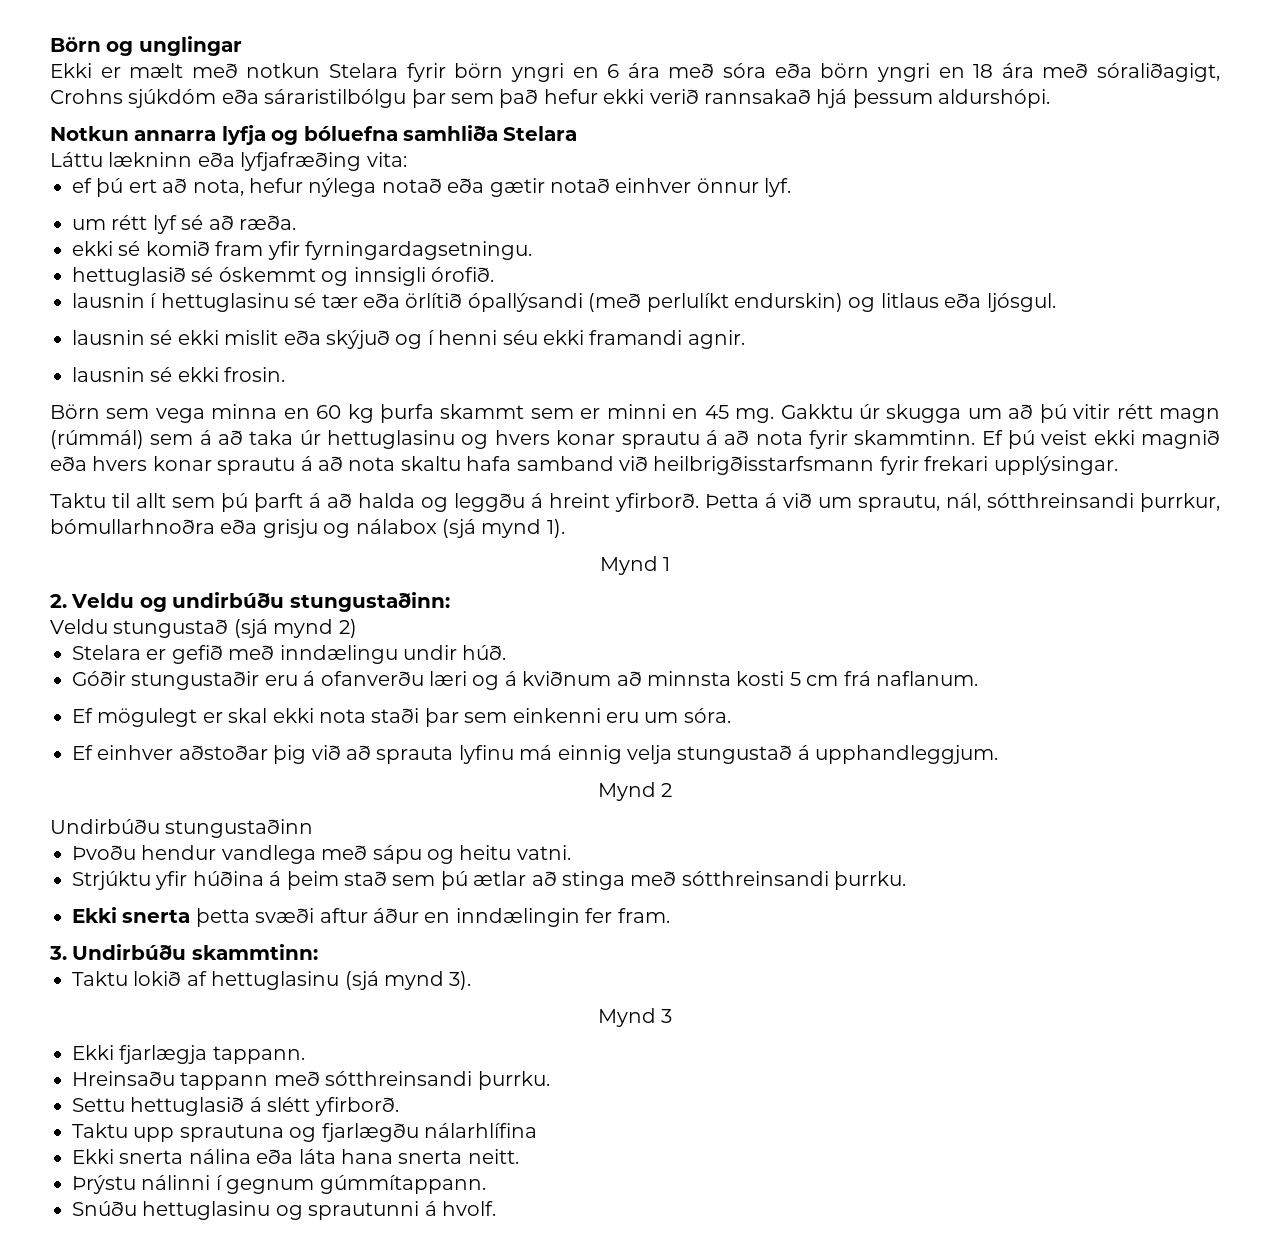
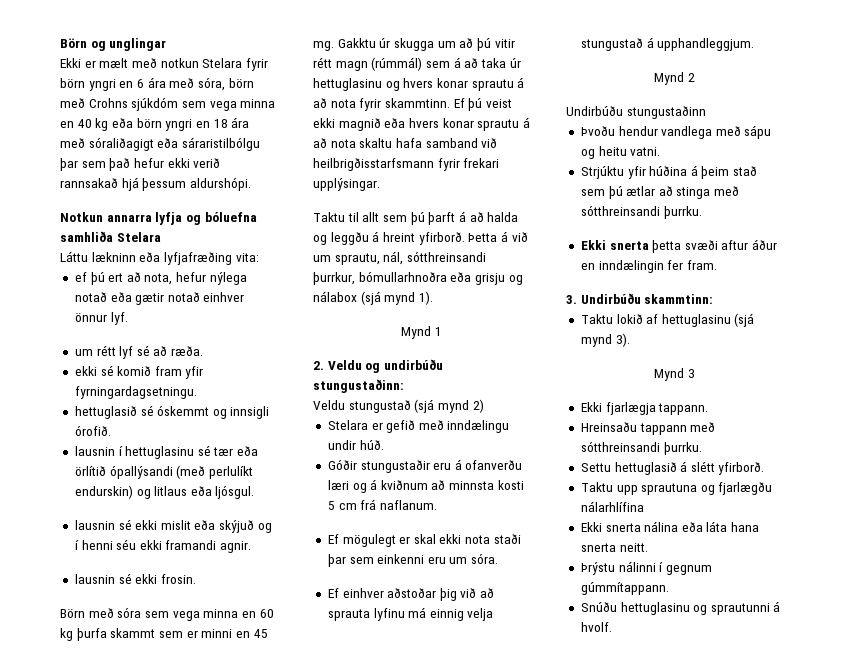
[723,63,767,78] sóra -> [197,77,254,91] [60,97,276,111] [60,118,109,131] sóra, börn með Crohns sjúkdóm sem vega minna en 40 kg
[1096,63,1220,82] [50,89,217,108] sóraliðagigt, Crohns sjúkdóm -> [88,137,154,151] sóraliðagigt
(100, 411) none -> [88,607,142,618] með sóra

